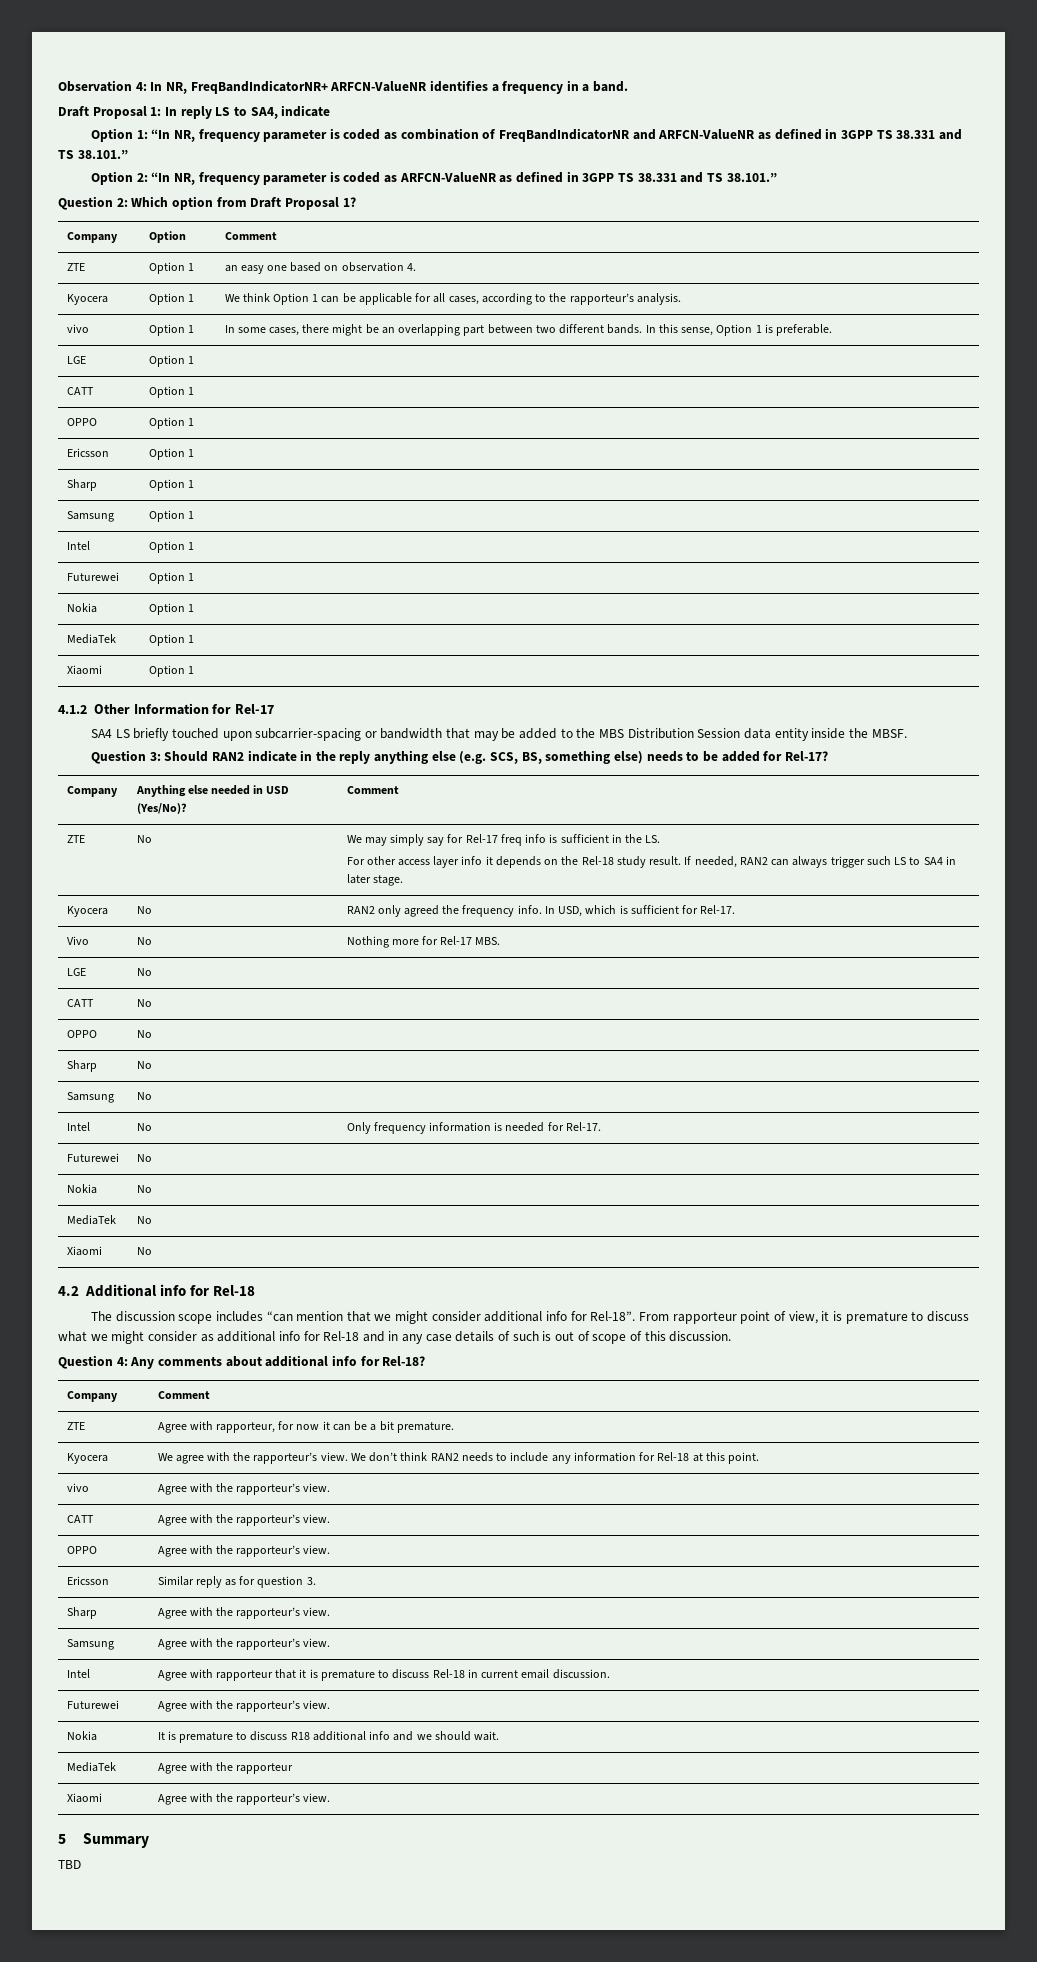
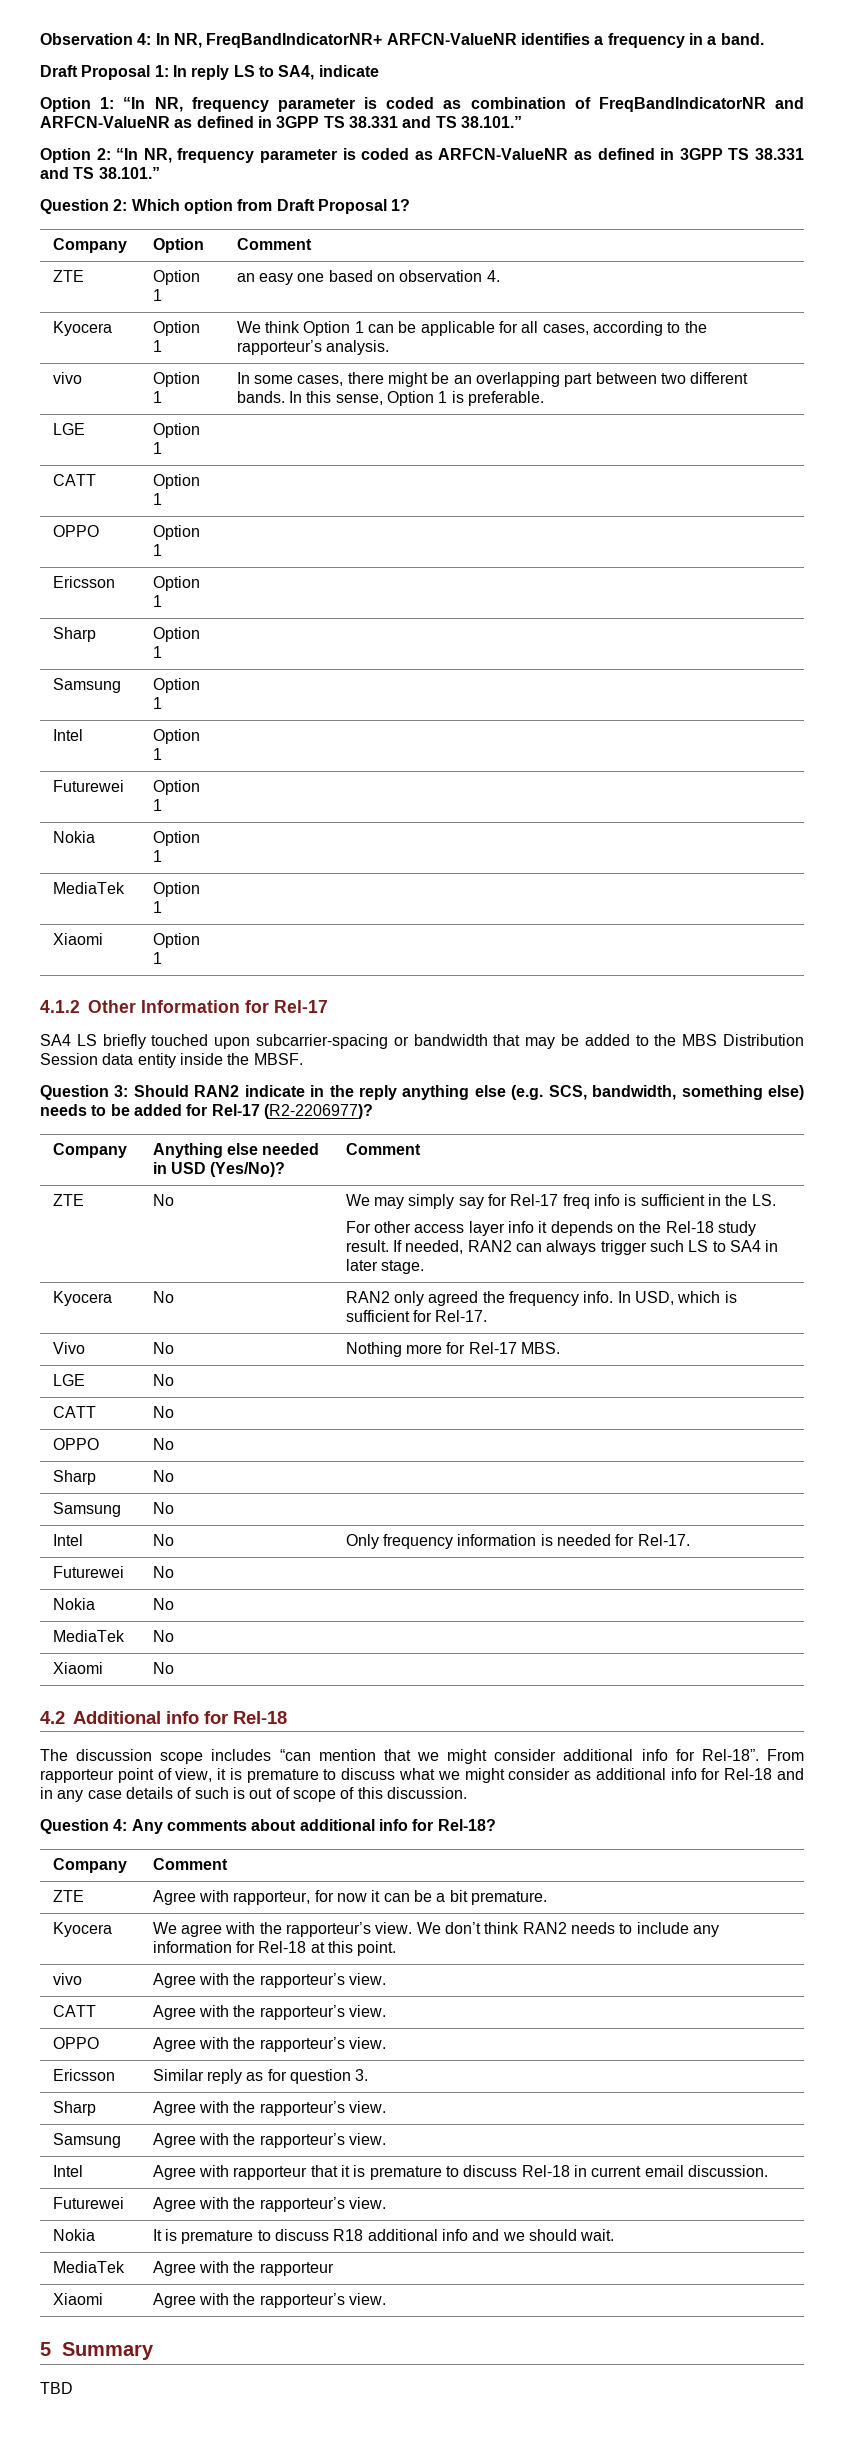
[521,752,542,764] BS, -> [592,1085,677,1100] bandwidth,
[784,751,828,761] Rel-17? -> [211,1104,373,1119] Rel-17 (R2-2206977)?

